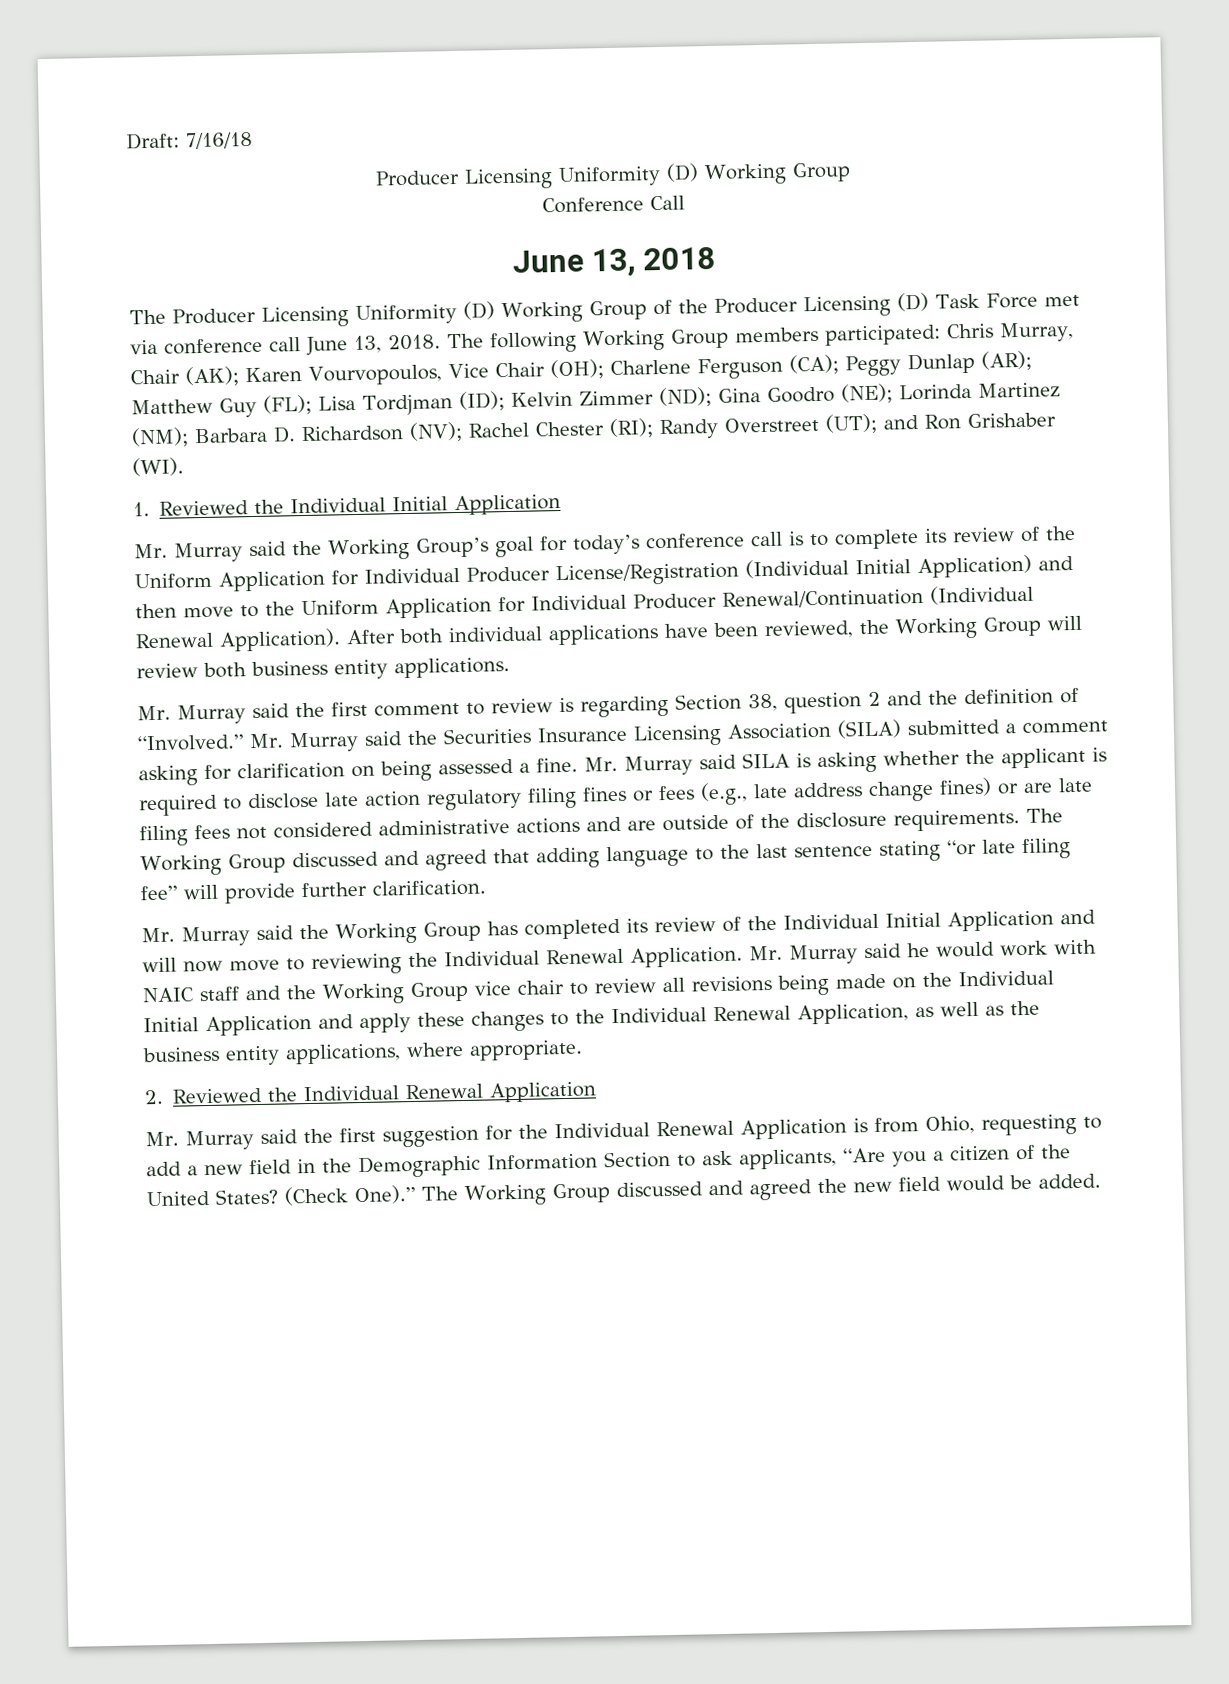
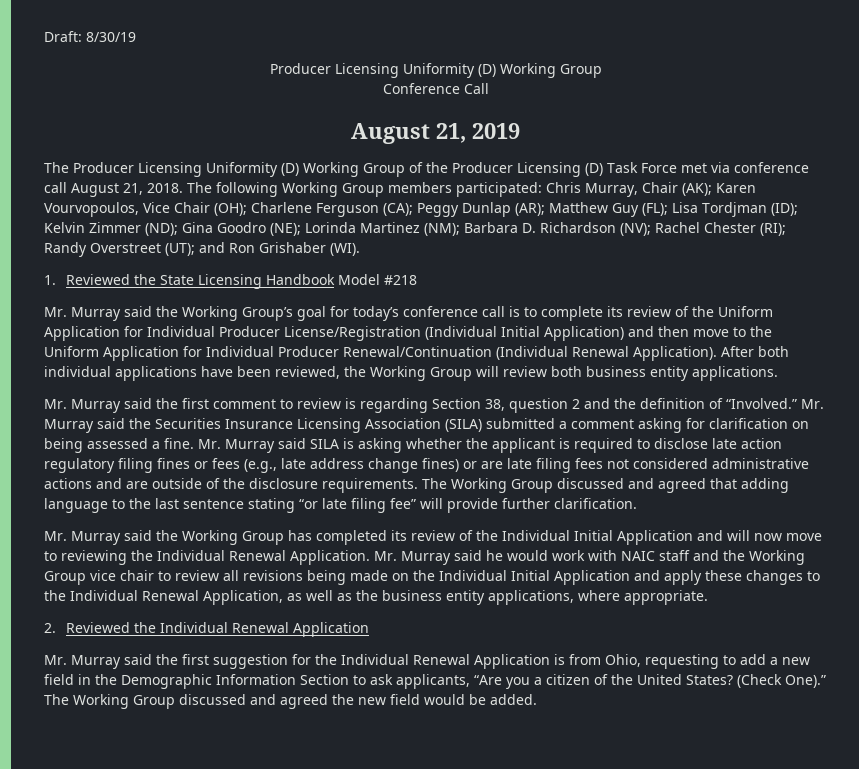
[186,131,253,150] 7/16/18 -> [86,32,136,42] 8/30/19
[511,246,717,278] June 13, 2018 -> [351,123,520,144] August 21, 2019
[306,335,382,356] June 13, -> [71,183,143,197] August 21,
[290,493,562,516] Individual Initial Application -> [159,274,417,289] State Licensing Handbook Model #218

